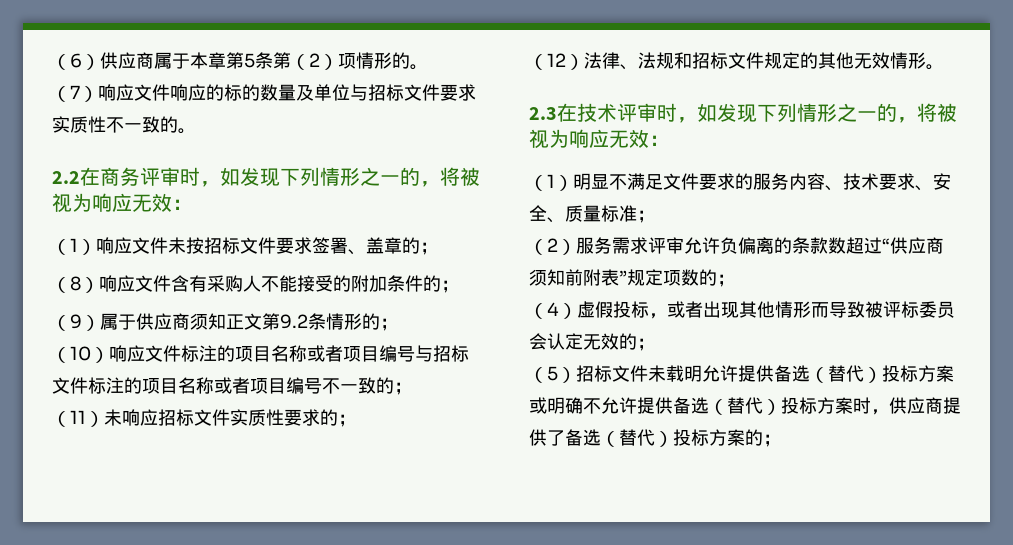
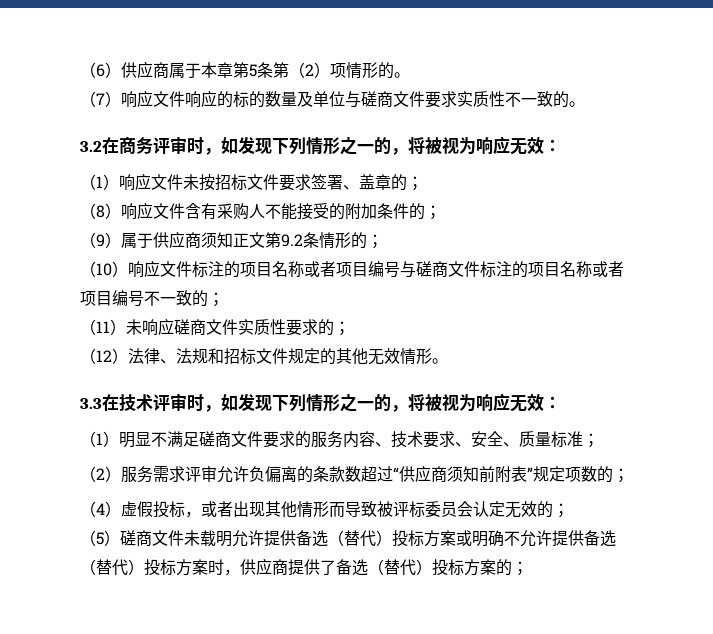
[368,84,404,101] 招标 -> [361,91,393,107] 磋商
[52,171,80,184] 2.2 -> [80,141,102,152] 3.2
[433,345,469,362] 招标 -> [416,261,448,277] 磋商
[158,409,194,426] 招标 -> [174,319,206,335] 磋商
[529,107,557,120] 2.3 -> [80,398,102,409] 3.3
(663, 182) none -> [199,431,231,447] 磋商
[576,365,612,382] 招标 -> [120,530,152,546] 磋商

